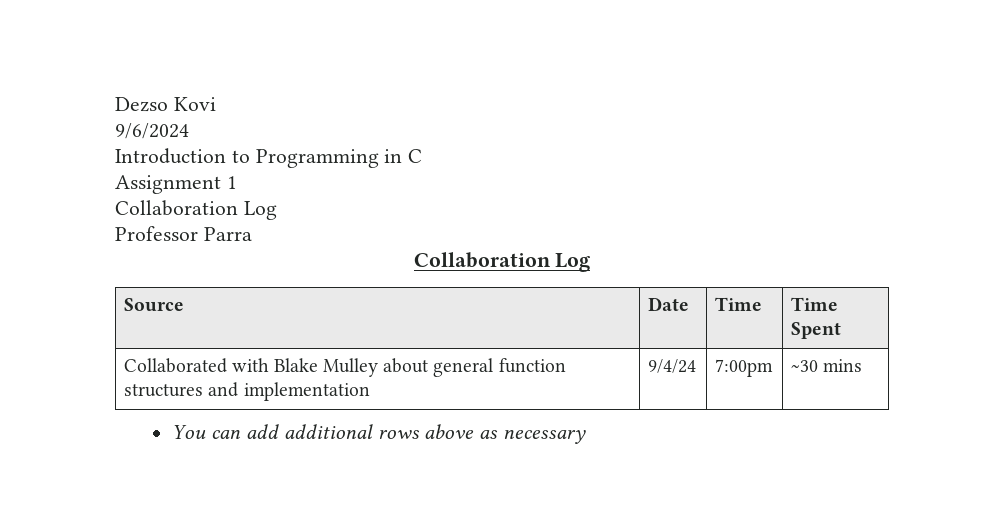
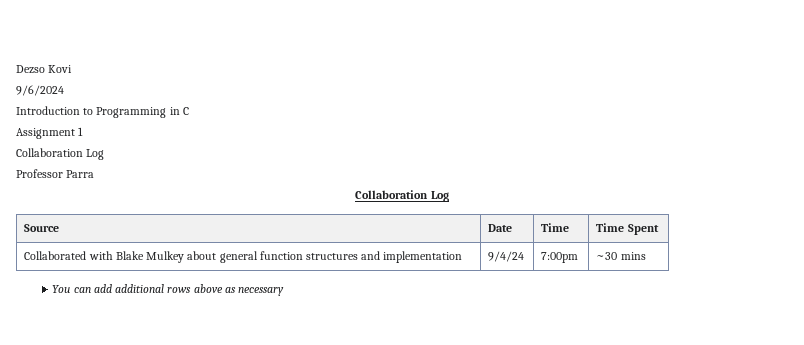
[322,358,378,377] Mulley -> [146,251,185,263] Mulkey

